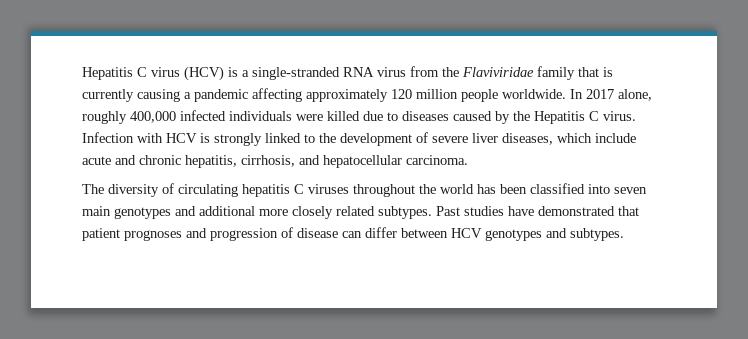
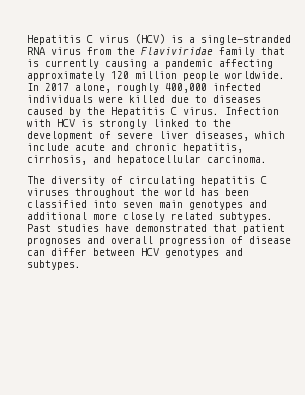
(207, 233) none -> [111,236,153,244] overall

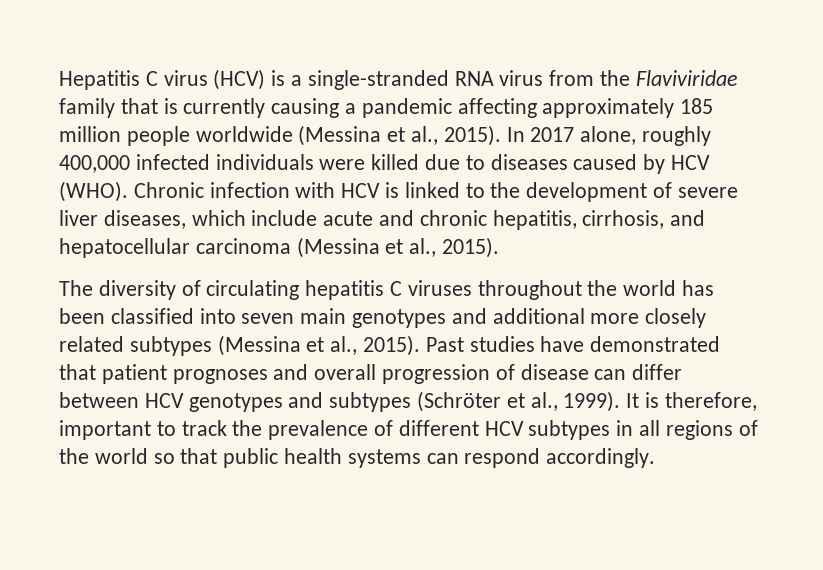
[111,71,129,79] 120 -> [680,98,714,114] 185
[225,71,285,79] worldwide. -> [195,125,501,146] worldwide (Messina et al., 2015).
[87,107,279,117] the Hepatitis C virus. Infection -> [671,155,711,170] [59,181,290,202] HCV (WHO). Chronic infection
[99,119,147,129] strongly -> (400, 190) none
[207,155,267,163] carcinoma. -> [195,237,500,258] carcinoma (Messina et al., 2015).
[219,212,273,222] subtypes. -> [129,335,421,356] subtypes (Messina et al., 2015).
[27,260,81,270] subtypes. -> [329,391,757,412] [59,420,758,440] [59,448,656,468] subtypes (Schröter et al., 1999). It is therefore, important to track the prevalence of different HCV subtypes in all regions of the world so that public health systems can respond accordingly.

